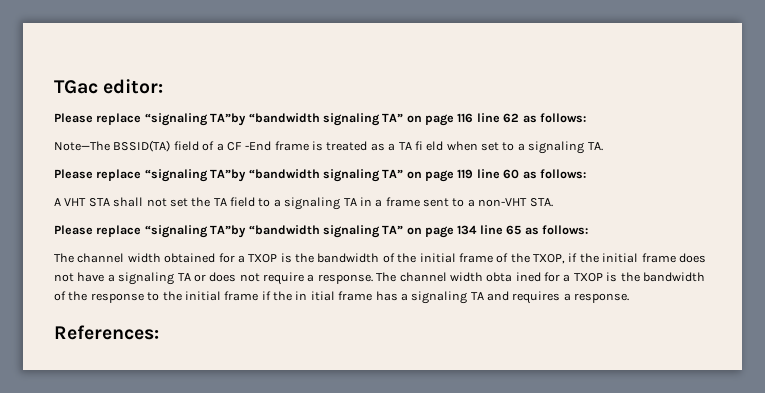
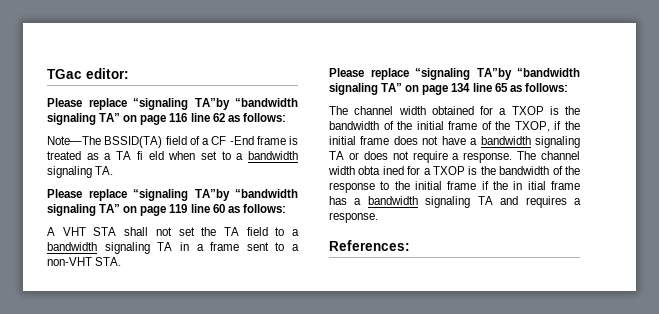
(525, 147) none -> [247,151,298,160] bandwidth
(281, 203) none -> [47,242,97,251] bandwidth
(115, 278) none -> [480,136,531,145] bandwidth
(408, 297) none -> [367,196,418,205] bandwidth

